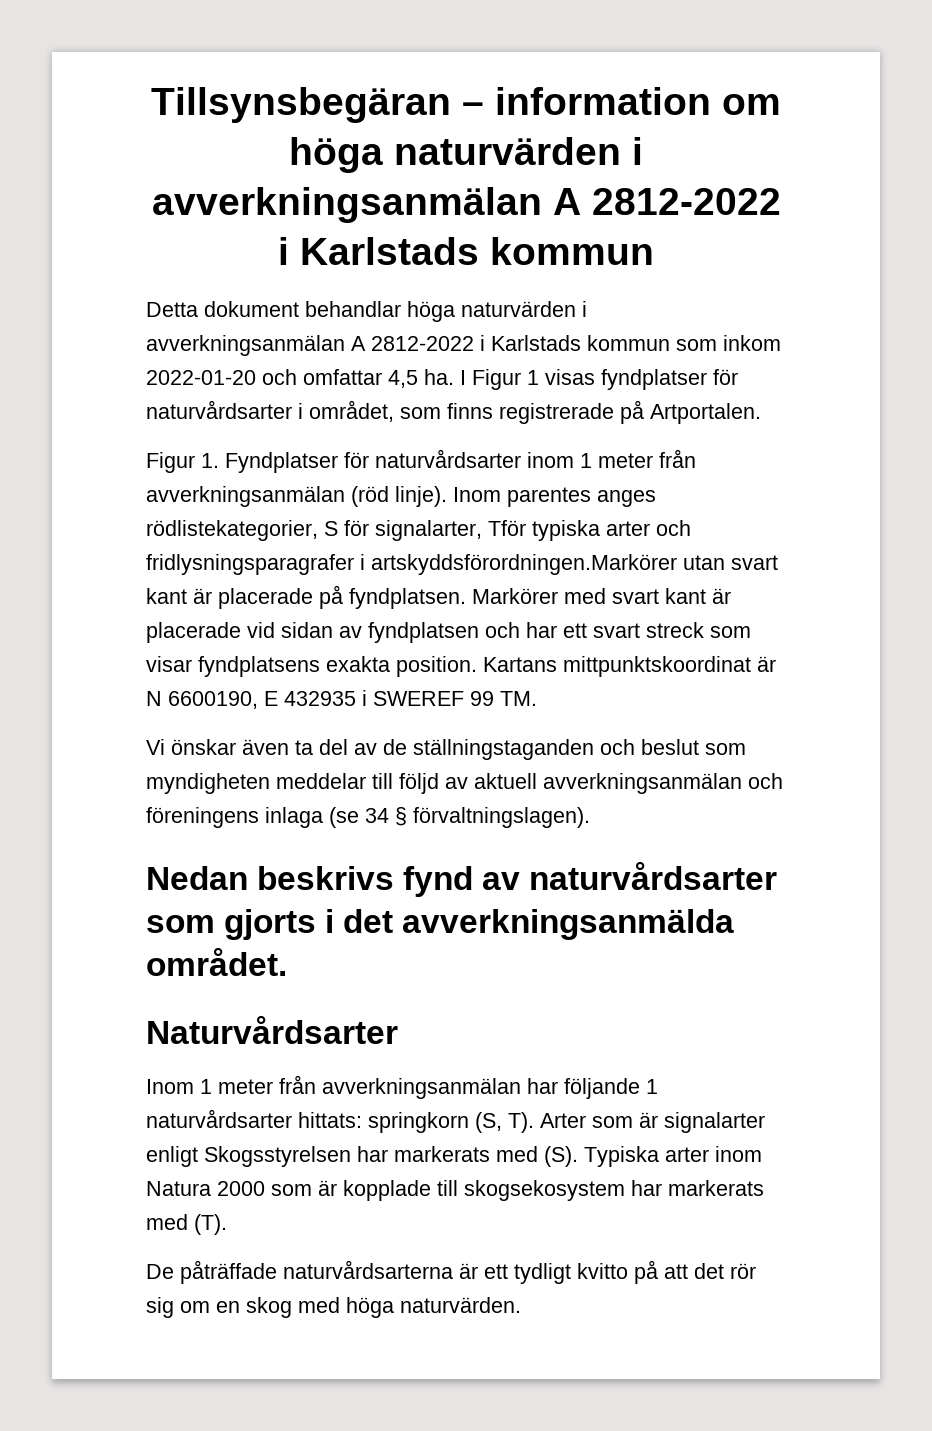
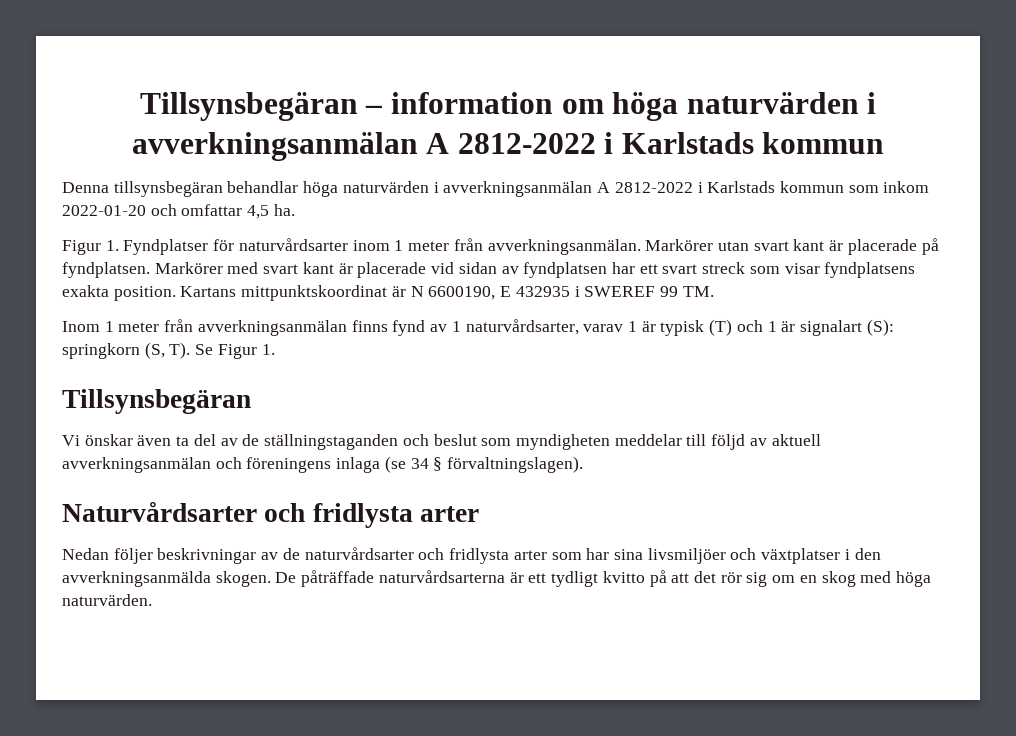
[146,301,299,317] Detta dokument -> [62,181,223,197] Denna tillsynsbegäran
[460,369,738,390] [146,400,761,424] I Figur 1 visas fyndplatser för naturvårdsarter i området, som finns registrerade på Artportalen. -> (295, 210) none
[146,486,656,507] [146,520,691,541] [146,554,677,575] avverkningsanmälan (röd linje). Inom parentes anges rödlistekategorier, S för signalarter, Tför typiska arter och fridlysningsparagrafer i artskyddsförordningen.Markörer -> [487,239,714,255] avverkningsanmälan. Markörer
[485,622,520,638] och -> (608, 270) none
(537, 698) none -> [62,319,894,336] [62,342,275,359] [62,389,251,414] // Inom 1 meter från avverkningsanmälan finns fynd av 1 naturvårdsarter, varav 1 är typisk (T) och 1 är signalart (S): springkorn (S, T). Se Figur 1. // Tillsynsbegäran
[146,861,778,897] [146,909,735,940] [146,947,287,976] [146,1015,398,1044] [146,1075,658,1099] [146,1109,765,1133] [146,1146,762,1167] [146,1180,764,1201] [146,1214,227,1235] Nedan beskrivs fynd av naturvårdsarter som gjorts i det avverkningsanmälda området. // Naturvårdsarter // Inom 1 meter från avverkningsanmälan har följande 1 naturvårdsarter hittats: springkorn (S, T). Arter som är signalarter enligt Skogsstyrelsen har markerats med (S). Typiska arter inom Natura 2000 som är kopplade till skogsekosystem har markerats med (T). // -> [62,501,480,528] [62,547,881,564] [62,571,271,587] Naturvårdsarter och fridlysta arter // Nedan följer beskrivningar av de naturvårdsarter och fridlysta arter som har sina livsmiljöer och växtplatser i den avverkningsanmälda skogen.

